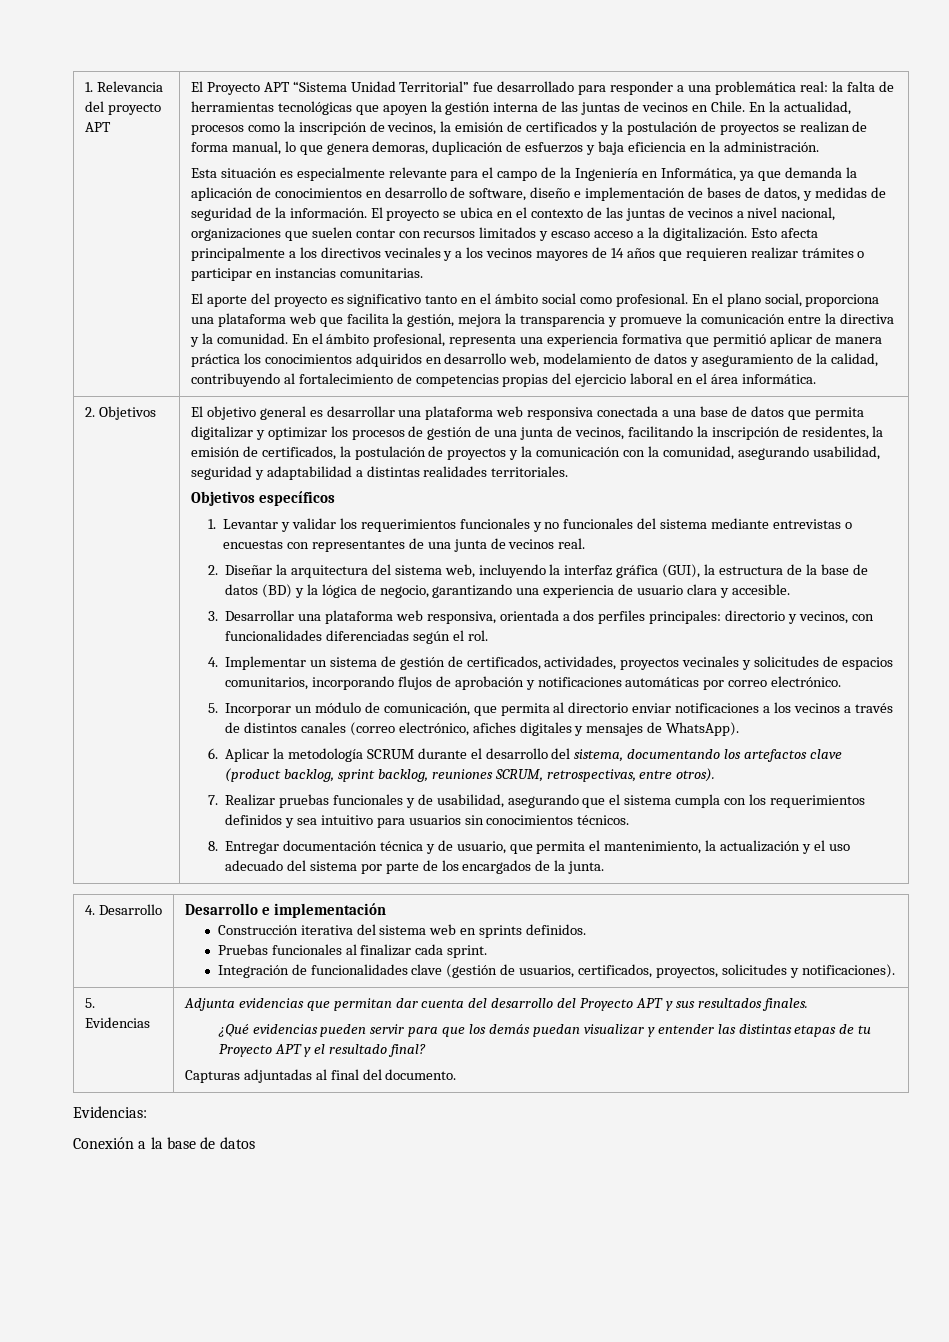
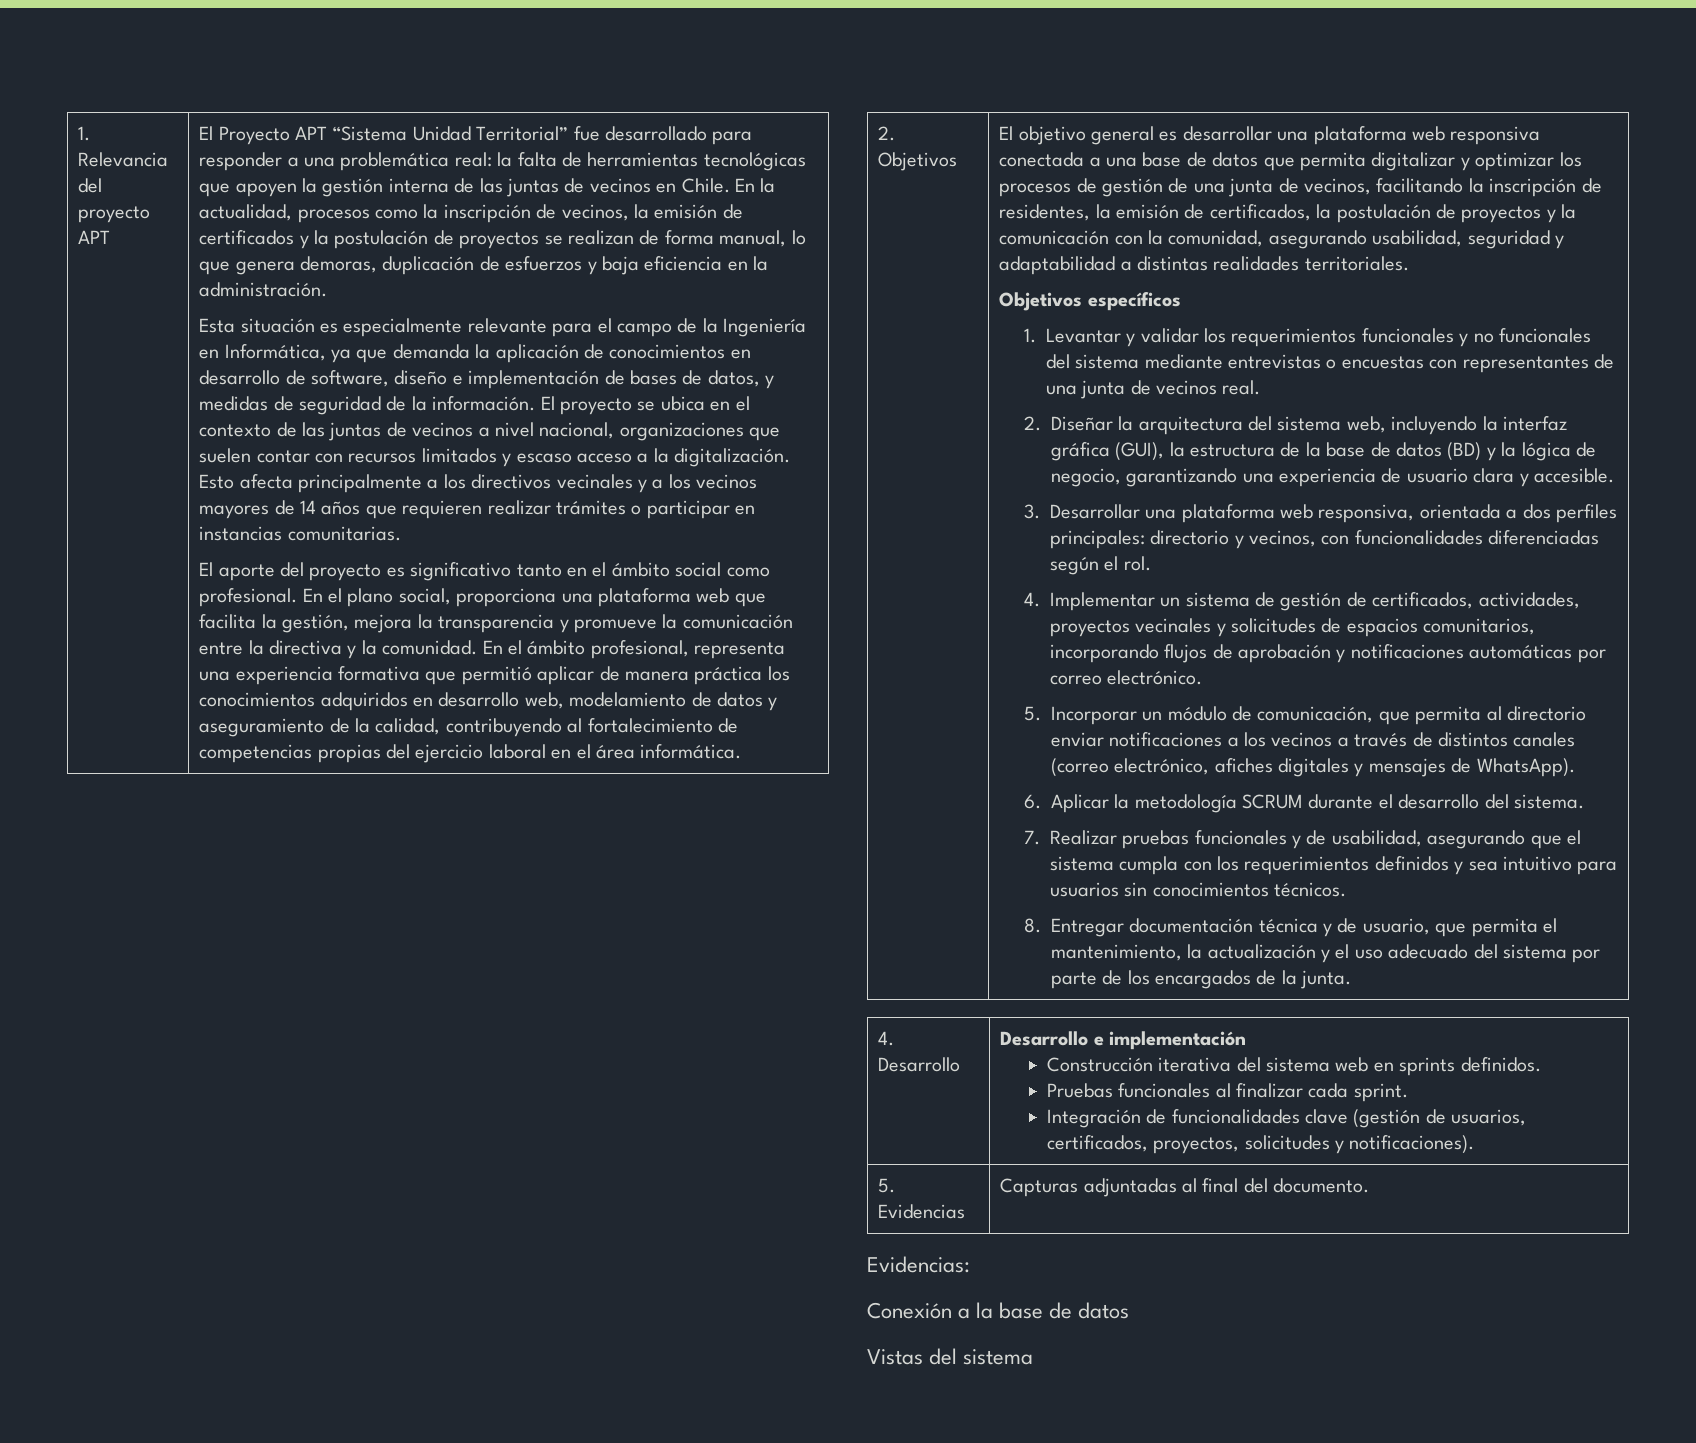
[574,749,842,762] [225,768,716,782] sistema, documentando los artefactos clave (product backlog, sprint backlog, reuniones SCRUM, retrospectivas, entre otros). -> [1514,794,1585,809] sistema.
[183,998,808,1011] [217,1024,872,1037] [218,1044,427,1057] Adjunta evidencias que permitan dar cuenta del desarrollo del Proyecto APT y sus resultados finales. // ¿Qué evidencias pueden servir para que los demás puedan visualizar y entender las distintas etapas de tu Proyecto APT y el resultado final? // -> (966, 1211) none
(255, 1143) none -> [867,1348,1034,1365] // Vistas del sistema

